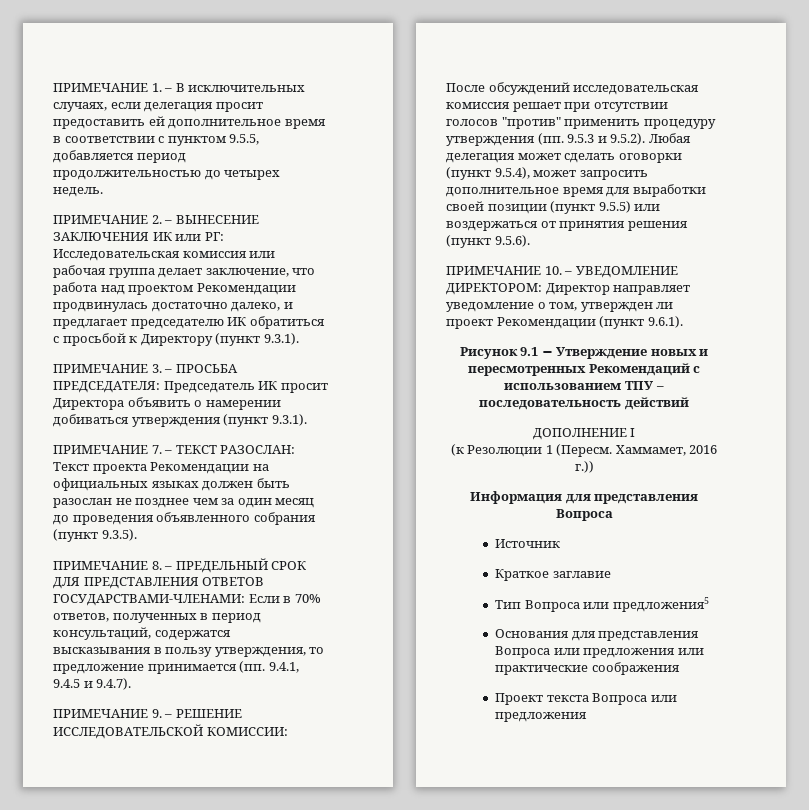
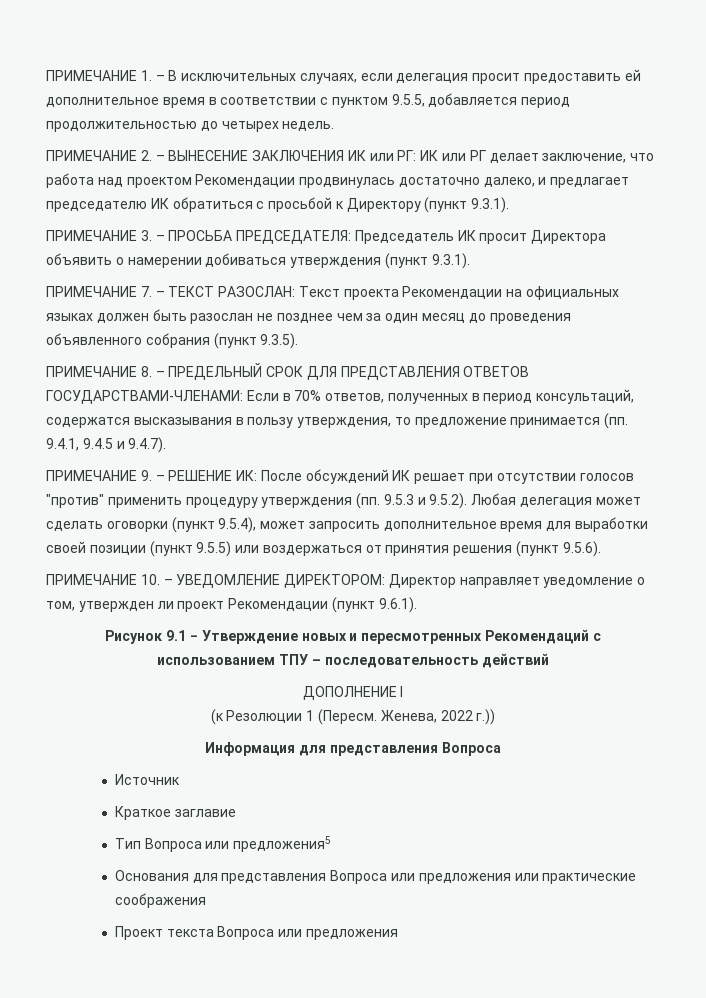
[53,249,276,261] [53,265,155,278] Исследовательская комиссия или рабочая группа -> [420,150,486,161] ИК или РГ
[53,724,288,739] [446,82,700,95] [446,102,510,109] ИССЛЕДОВАТЕЛЬСКОЙ КОМИССИИ: После обсуждений исследовательская комиссия -> [236,469,411,484] ИК: После обсуждений ИК
[615,445,718,456] Хаммамет, 2016 -> [380,710,473,723] Женева, 2022

